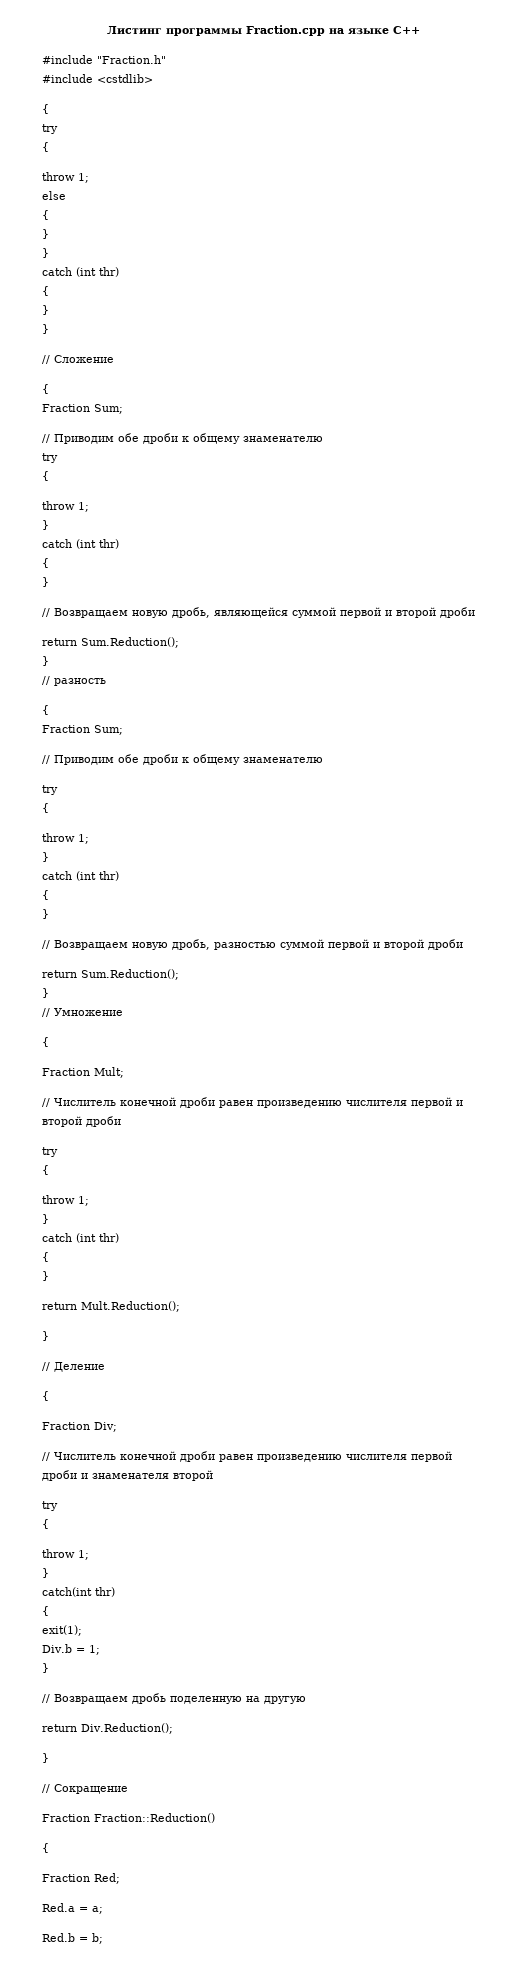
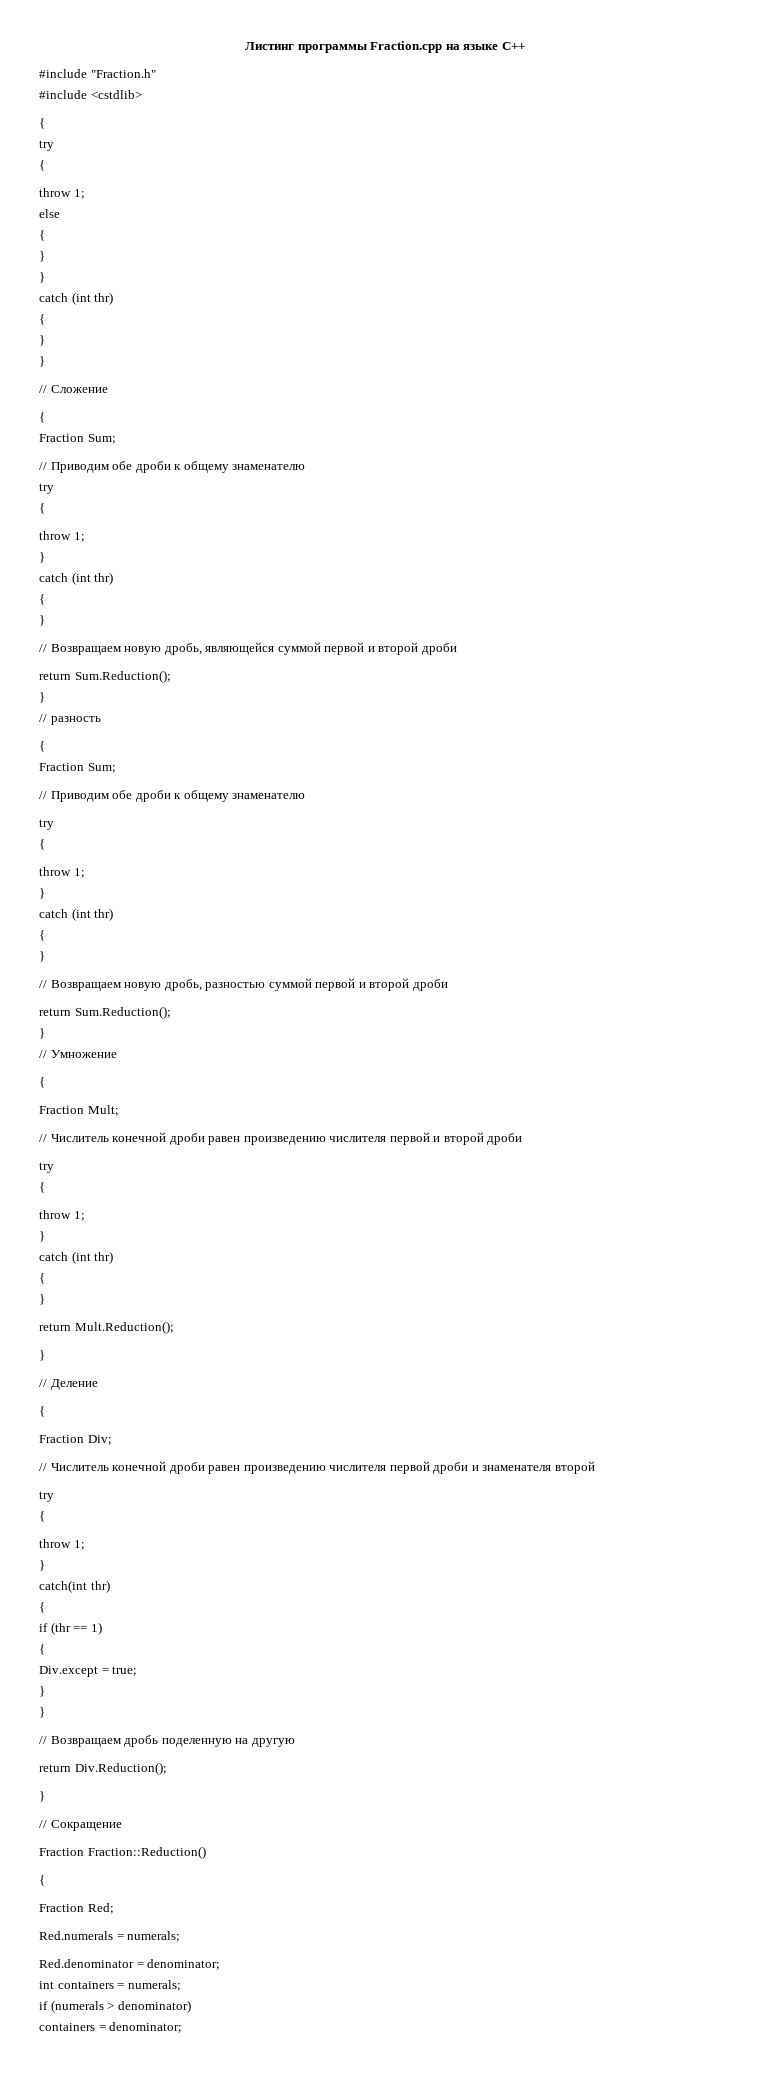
[42,1625,82,1636] [42,1644,100,1655] exit(1); // Div.b = 1; -> [39,1622,102,1635] [39,1644,45,1655] [39,1666,138,1677] [39,1686,45,1697] if (thr == 1) // { // Div.except = true; // }
[42,1903,103,1914] [42,1933,103,1944] Red.a = a; // Red.b = b; -> [39,1931,181,1942] [39,1959,221,1970] [39,1980,181,1991] [39,2000,191,2013] [39,2022,183,2033] Red.numerals = numerals; // Red.denominator = denominator; // int containers = numerals; // if (numerals > denominator) // containers = denominator;

